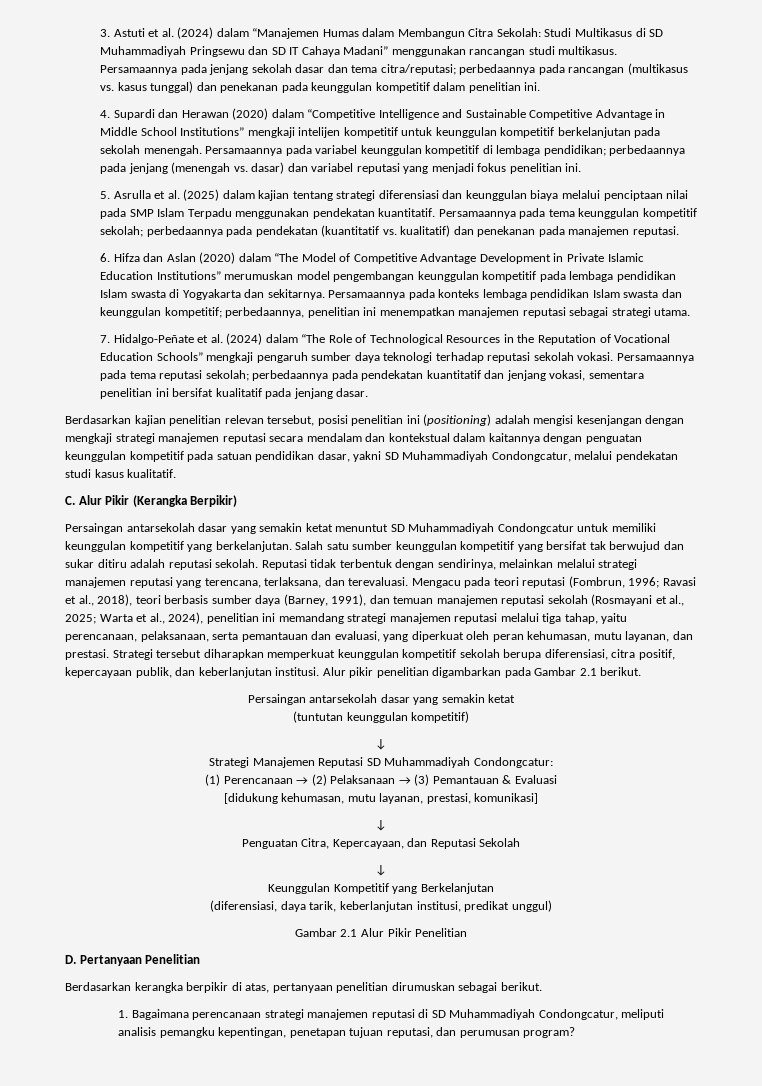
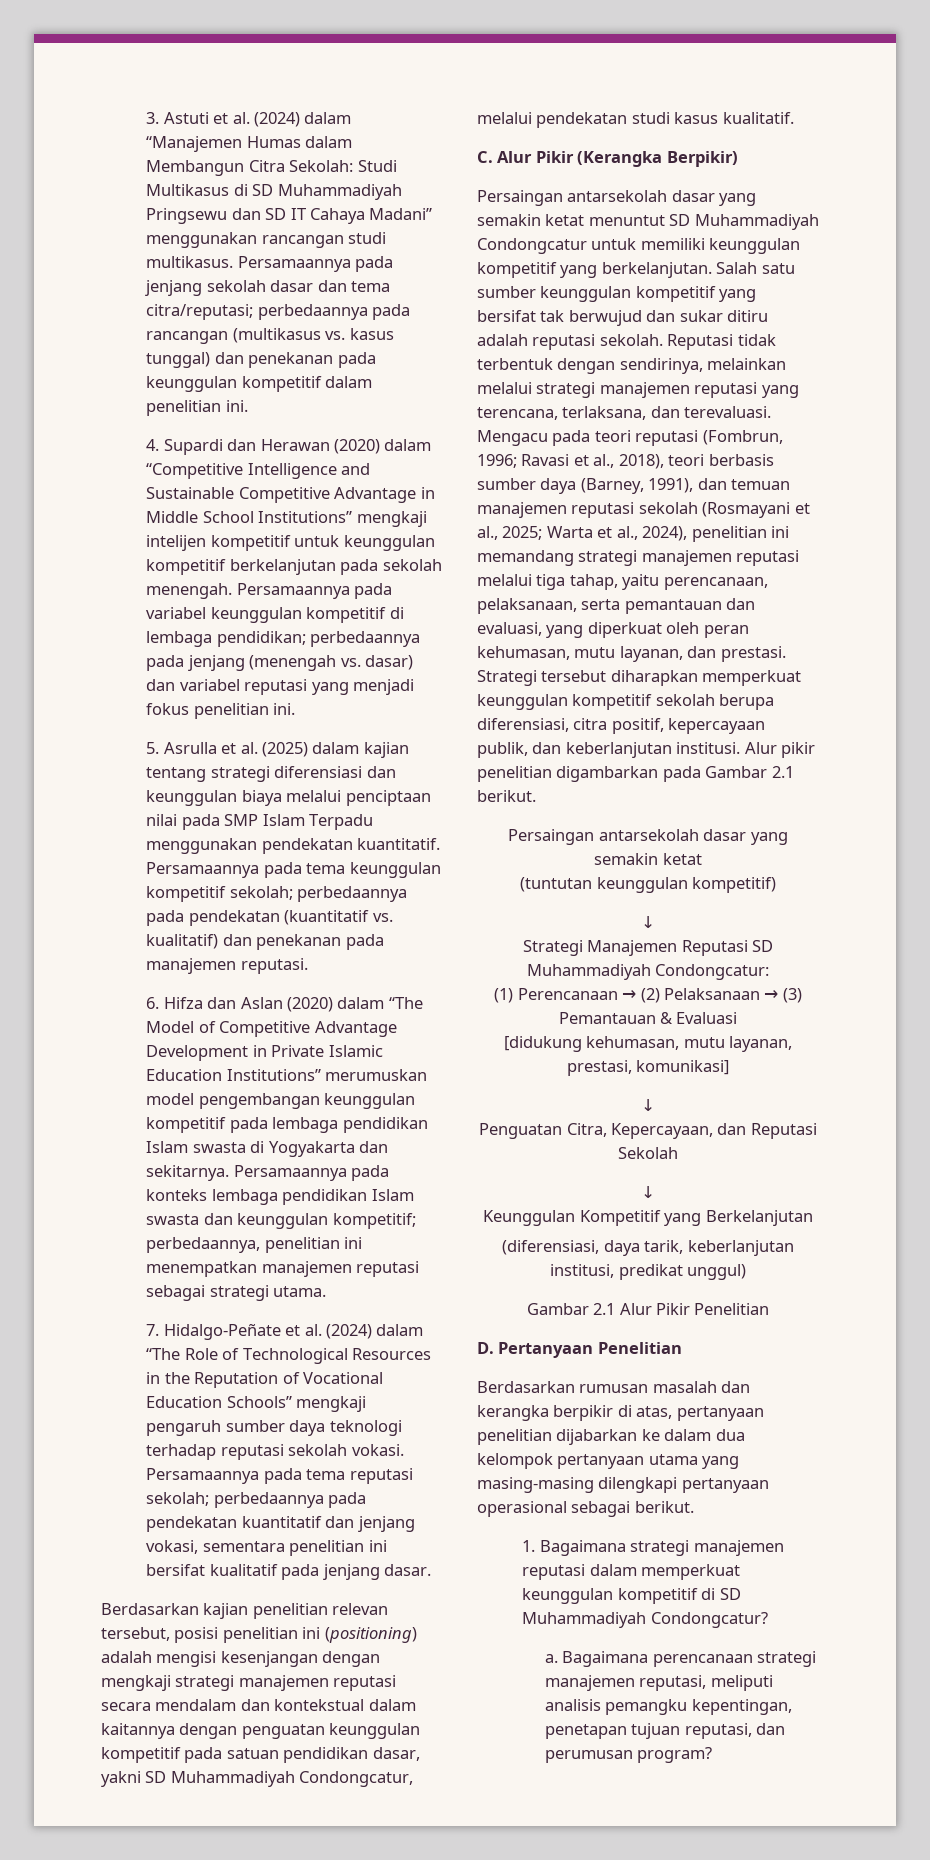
(131, 986) none -> [579,1381,751,1393] rumusan masalah dan
[391,982,542,993] [118,1009,618,1020] dirumuskan sebagai berikut. // 1. Bagaimana perencanaan strategi manajemen reputasi di SD Muhammadiyah Condongcatur, -> [556,1429,745,1445] [477,1453,740,1469] [477,1477,769,1493] [477,1501,694,1517] [522,1540,784,1556] [522,1564,741,1580] [522,1588,741,1604] [522,1612,768,1628] [544,1651,817,1667] [544,1675,707,1691] dijabarkan ke dalam dua kelompok pertanyaan utama yang masing-masing dilengkapi pertanyaan operasional sebagai berikut. // 1. Bagaimana strategi manajemen reputasi dalam memperkuat keunggulan kompetitif di SD Muhammadiyah Condongcatur? // a. Bagaimana perencanaan strategi manajemen reputasi,

